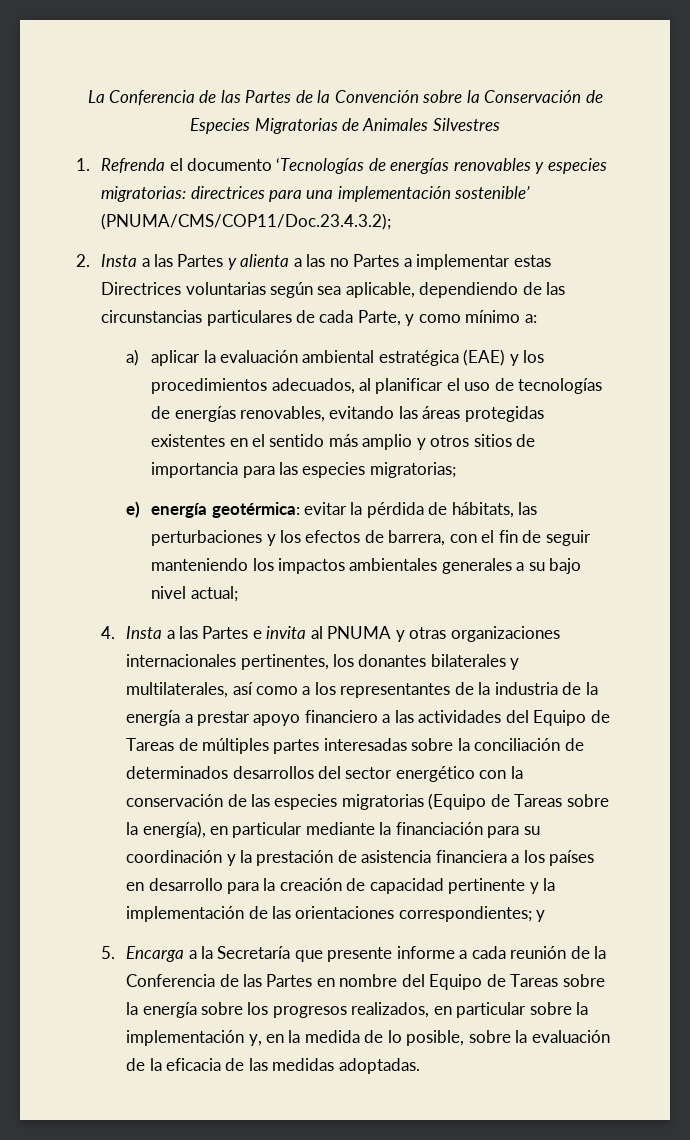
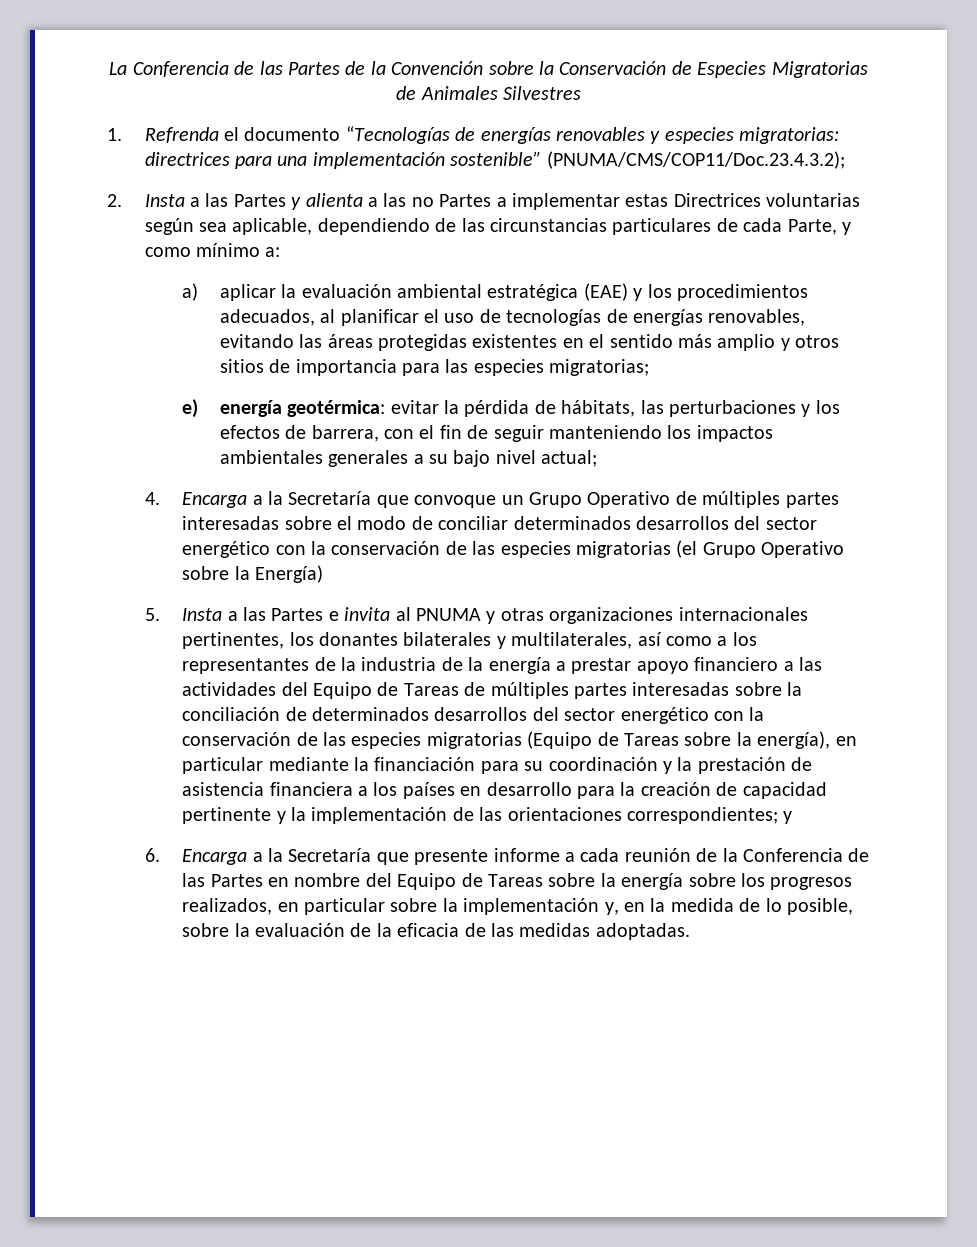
[276,158,365,174] ‘Tecnologías -> [345,126,450,144] “Tecnologías
[454,186,531,199] sostenible’ -> [450,151,542,166] sostenible”
(116, 632) none -> [182,491,839,508] [182,516,817,530] [182,540,845,558] [182,565,324,583] [144,608,160,621] Encarga a la Secretaría que convoque un Grupo Operativo de múltiples partes interesadas sobre el modo de conciliar determinados desarrollos del sector energético con la conservación de las especies migratorias (el Grupo Operativo sobre la Energía) // 5.
[101,946,116,959] 5. -> [144,848,160,862] 6.

